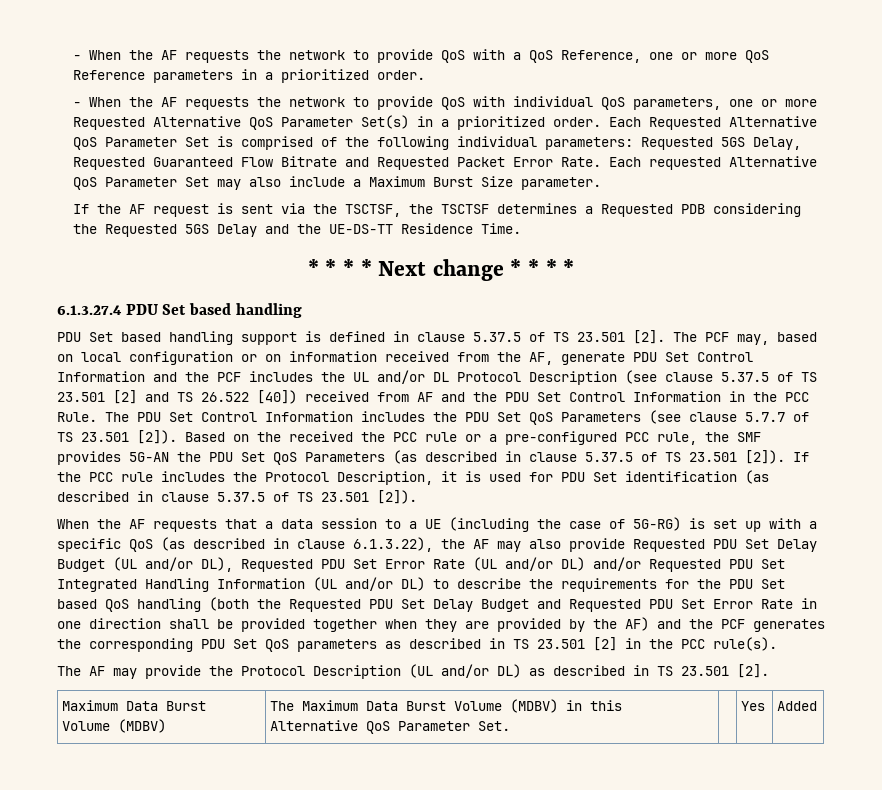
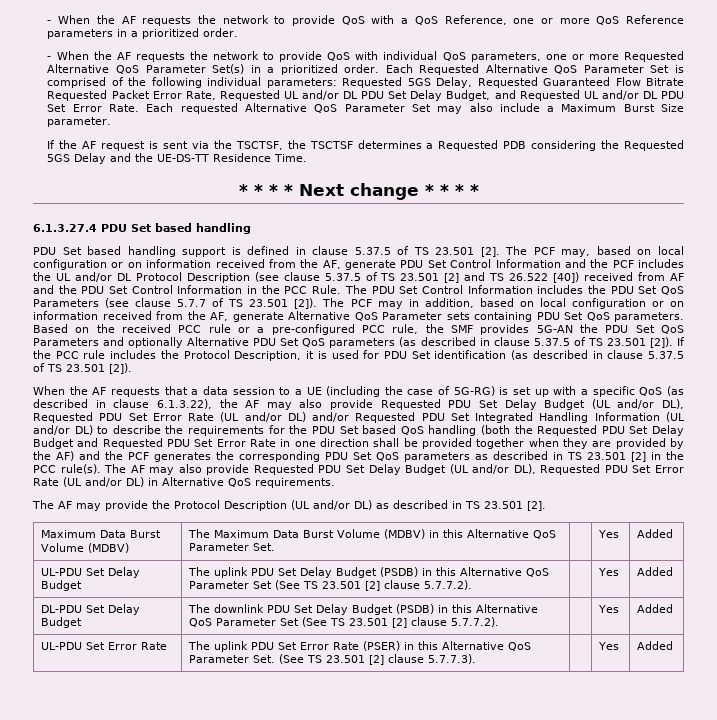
[344,157,505,170] and Requested Packet -> [47,90,684,101] [47,104,67,112] Requested Packet Error Rate, Requested UL and/or DL PDU Set Delay Budget, and Requested UL and/or DL PDU Set
(177, 437) none -> [322,298,684,309] [33,311,684,322] The PCF may in addition, based on local configuration or on information received from the AF, generate Alternative QoS Parameter sets containing PDU Set QoS parameters.
[361,432,385,442] the -> (171, 328) none
(385, 457) none -> [103,337,396,348] and optionally Alternative PDU Set QoS parameters
(777, 644) none -> [104,464,684,475] [33,477,335,488] The AF may also provide Requested PDU Set Delay Budget (UL and/or DL), Requested PDU Set Error Rate (UL and/or DL) in Alternative QoS requirements.
(818, 706) none -> [41,567,141,578] [41,580,83,591] [188,567,550,578] [189,580,473,591] [598,568,620,576] [637,567,674,576] [41,604,141,615] [41,617,83,628] [188,604,539,615] [189,617,500,628] [598,605,620,613] [637,604,674,613] [41,642,168,650] [188,641,532,652] [189,654,477,665] [598,642,620,650] [637,641,674,650] // UL-PDU Set Delay Budget | The uplink PDU Set Delay Budget (PSDB) in this Alternative QoS Parameter Set (See TS 23.501 [2] clause 5.7.7.2). | | Yes | Added // DL-PDU Set Delay Budget | The downlink PDU Set Delay Budget (PSDB) in this Alternative QoS Parameter Set (See TS 23.501 [2] clause 5.7.7.2). | | Yes | Added // UL-PDU Set Error Rate | The uplink PDU Set Error Rate (PSER) in this Alternative QoS Parameter Set. (See TS 23.501 [2] clause 5.7.7.3). | | Yes | Added

